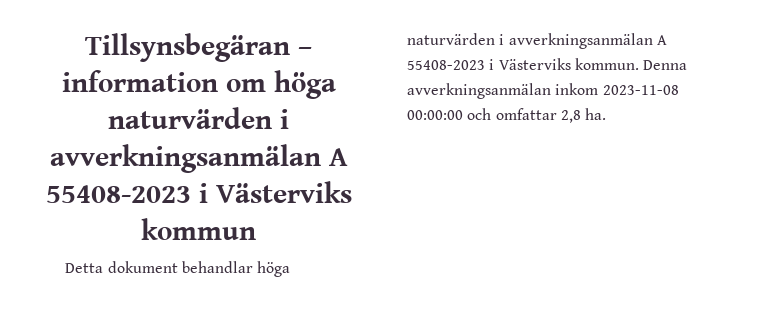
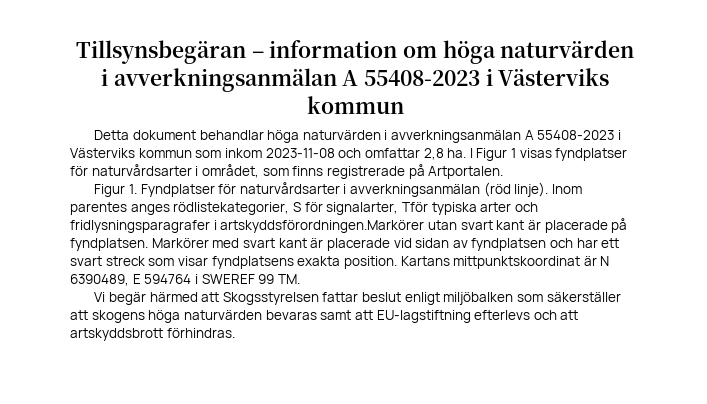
[574,58,688,70] [407,83,551,99] kommun. Denna avverkningsanmälan -> [138,148,222,158] kommun som
[407,110,463,120] 00:00:00 -> (335, 153) none
(607, 114) none -> [469,148,628,161] [70,164,504,179] [94,182,583,197] [70,202,538,215] [70,218,628,233] [70,238,620,251] [70,256,610,269] [70,274,300,286] [94,292,621,305] [70,310,579,323] [70,328,235,341] I Figur 1 visas fyndplatser för naturvårdsarter i området, som finns registrerade på Artportalen. // Figur 1. Fyndplatser för naturvårdsarter i avverkningsanmälan (röd linje). Inom parentes anges rödlistekategorier, S för signalarter, Tför typiska arter och fridlysningsparagrafer i artskyddsförordningen.Markörer utan svart kant är placerade på fyndplatsen. Markörer med svart kant är placerade vid sidan av fyndplatsen och har ett svart streck som visar fyndplatsens exakta position. Kartans mittpunktskoordinat är N 6390489, E 594764 i SWEREF 99 TM. // Vi begär härmed att Skogsstyrelsen fattar beslut enligt miljöbalken som säkerställer att skogens höga naturvärden bevaras samt att EU-lagstiftning efterlevs och att artskyddsbrott förhindras.

